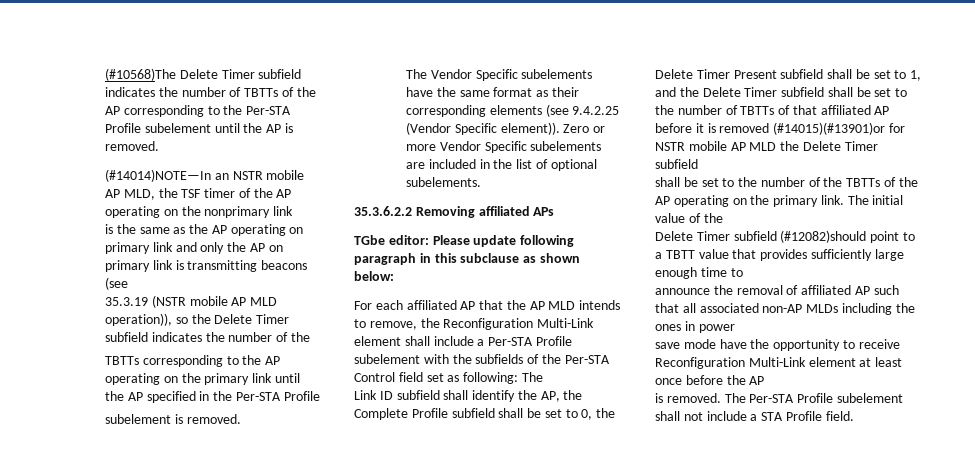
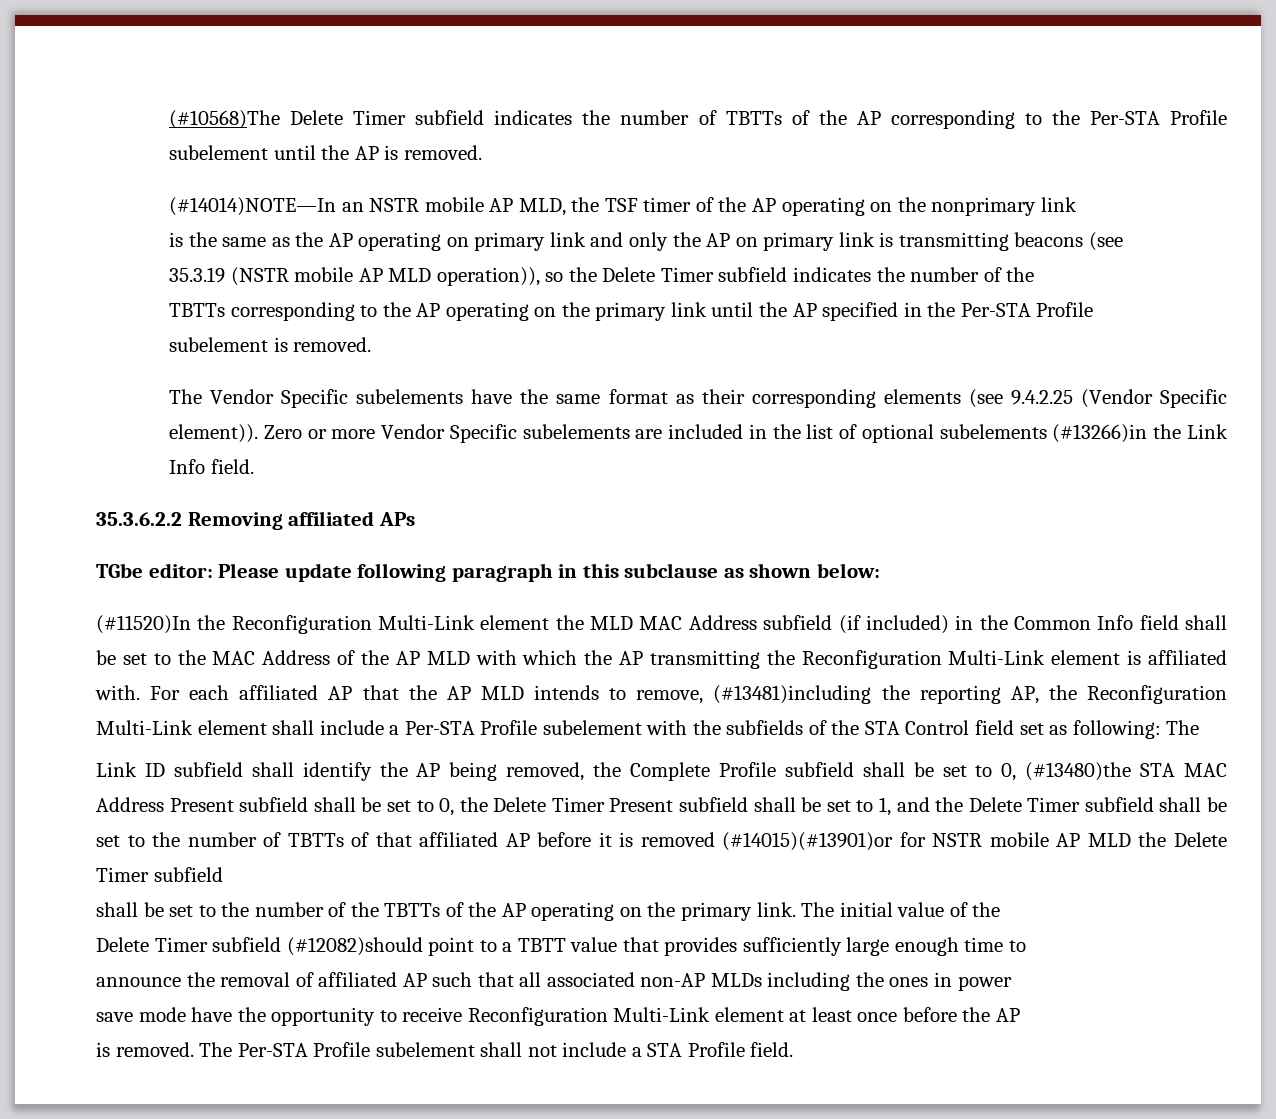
[406,177,482,187] subelements. -> [939,424,1229,443] [169,459,254,474] subelements (#13266)in the Link Info field.
(394, 276) none -> [96,615,1227,634] [96,650,1227,669] [95,685,140,700] (#11520)In the Reconfiguration Multi-Link element the MLD MAC Address subfield (if included) in the Common Info field shall be set to the MAC Address of the AP MLD with which the AP transmitting the Reconfiguration Multi-Link element is affiliated with.
(417, 325) none -> [713,685,1039,704] (#13481)including the reporting AP,
[564,355,610,364] Per-STA -> [864,721,900,735] STA
[540,391,560,402] AP, -> [416,762,585,781] AP being removed,
(593, 414) none -> [1025,762,1227,781] [96,797,455,816] (#13480)the STA MAC Address Present subfield shall be set to 0,

